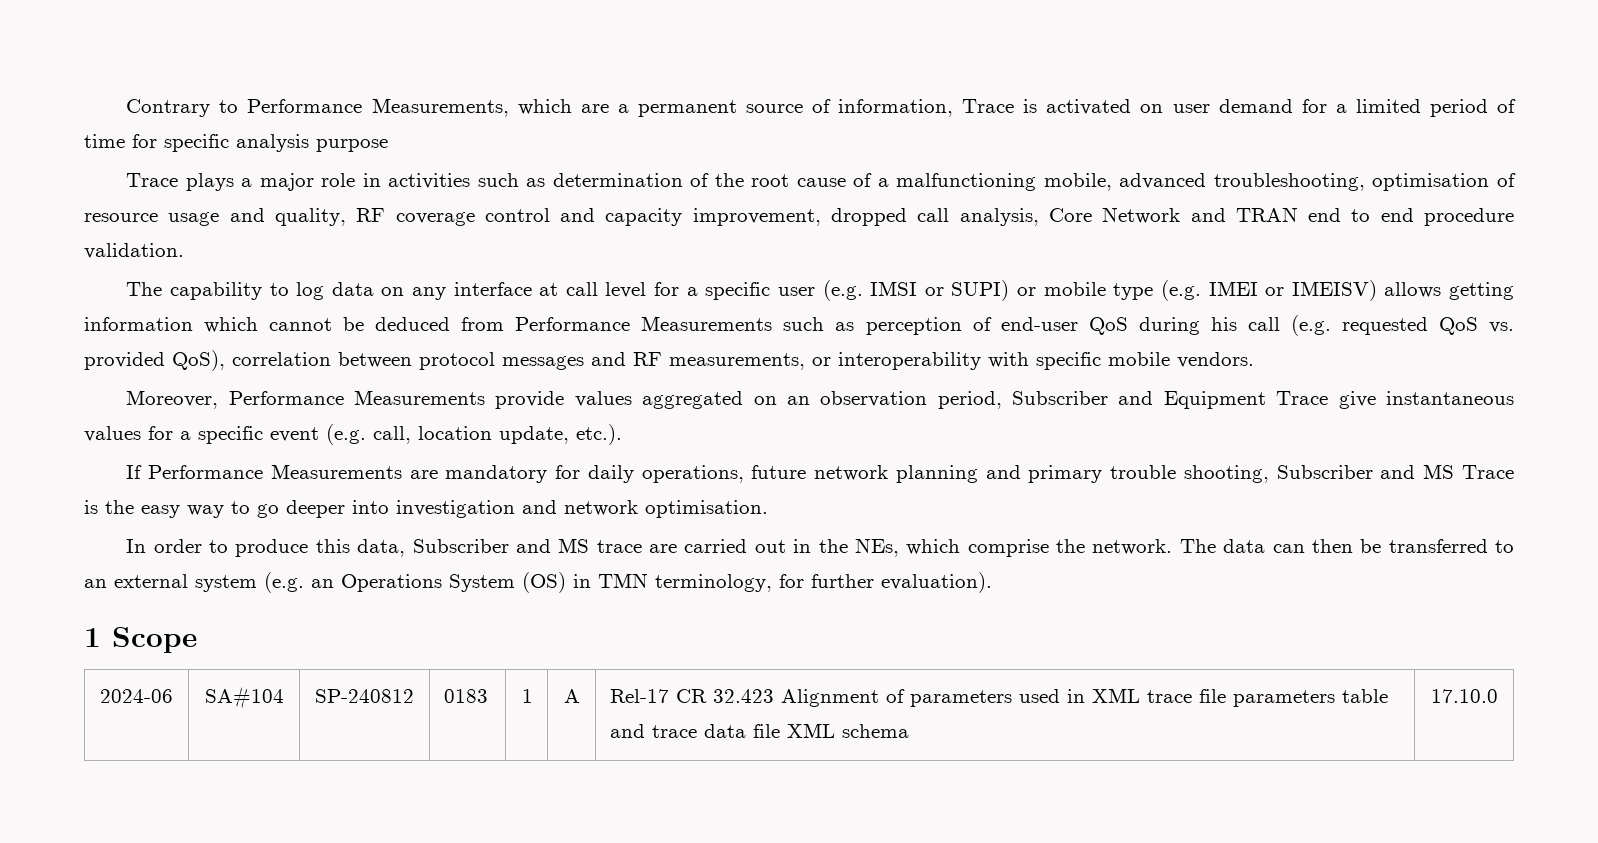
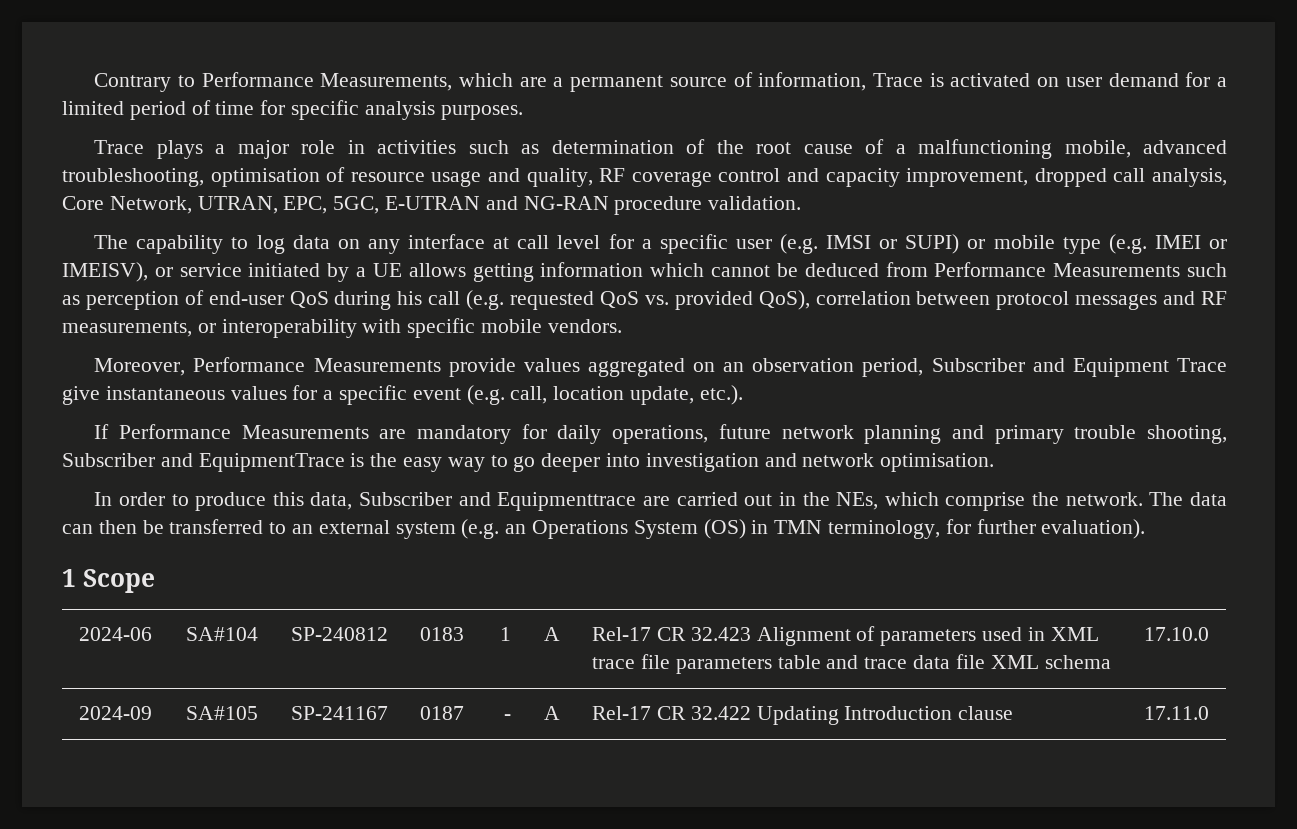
[316,139,388,152] purpose -> [440,105,523,120] purposes.
[1102,207,1414,224] Network and TRAN end to end -> [109,196,609,214] Network, UTRAN, EPC, 5GC, E-UTRAN and NG-RAN
[1291,280,1377,301] IMEISV) -> [62,262,402,282] IMEISV), or service initiated by a UE
[1423,464,1515,479] MS Trace -> [198,453,345,472] EquipmentTrace
[558,538,642,553] MS trace -> [497,492,637,511] Equipmenttrace
(1498, 696) none -> [79,706,152,720] [185,706,258,720] [291,706,388,720] [420,706,465,720] [503,714,511,720] [543,706,560,720] [592,706,1014,725] [1144,706,1209,720] // 2024-09 | SA#105 | SP-241167 | 0187 | - | A | Rel-17 CR 32.422 Updating Introduction clause | 17.11.0

